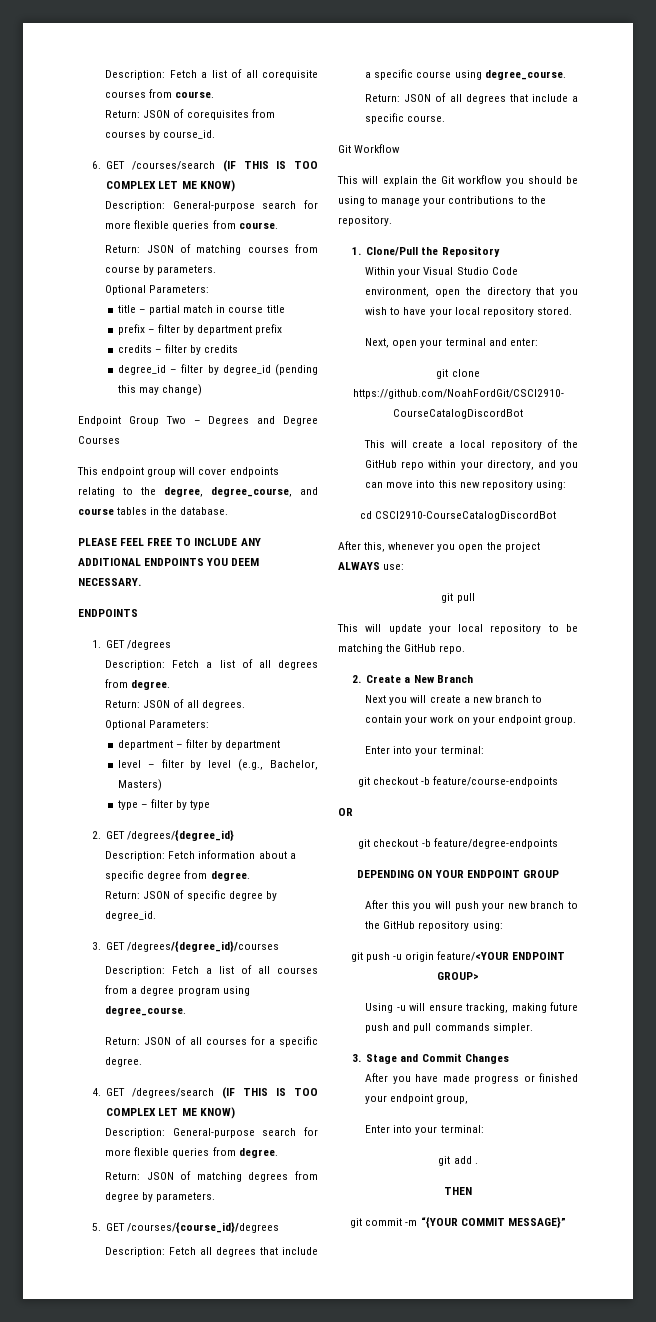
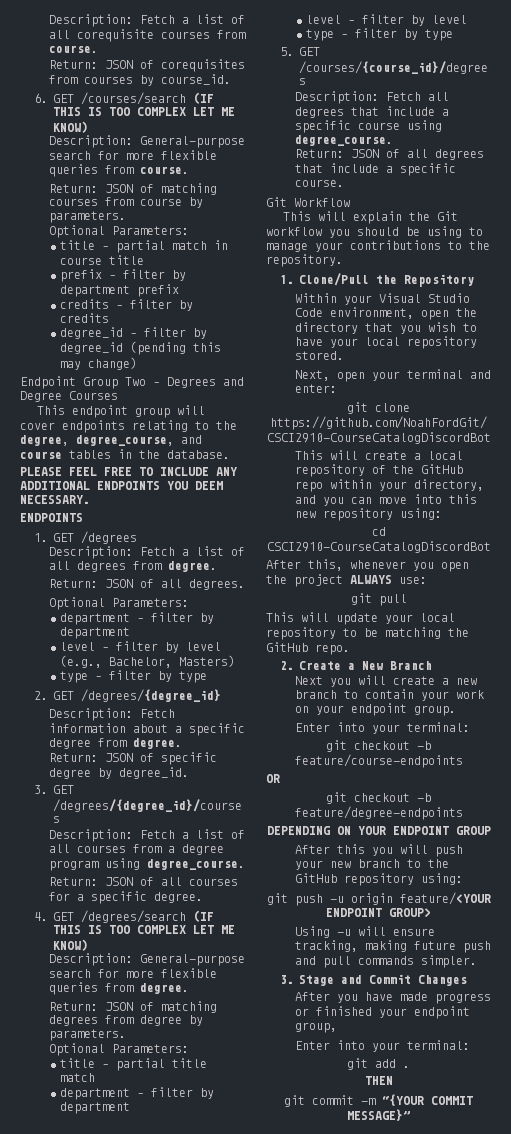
(216, 1197) none -> [48,1043,189,1056] [59,1058,207,1071] [59,1073,95,1082] [59,1087,214,1100] [59,1102,130,1114] [305,14,467,26] [305,28,453,41] // Optional Parameters: // title – partial title match // department – filter by department // level – filter by level // type – filter by type

